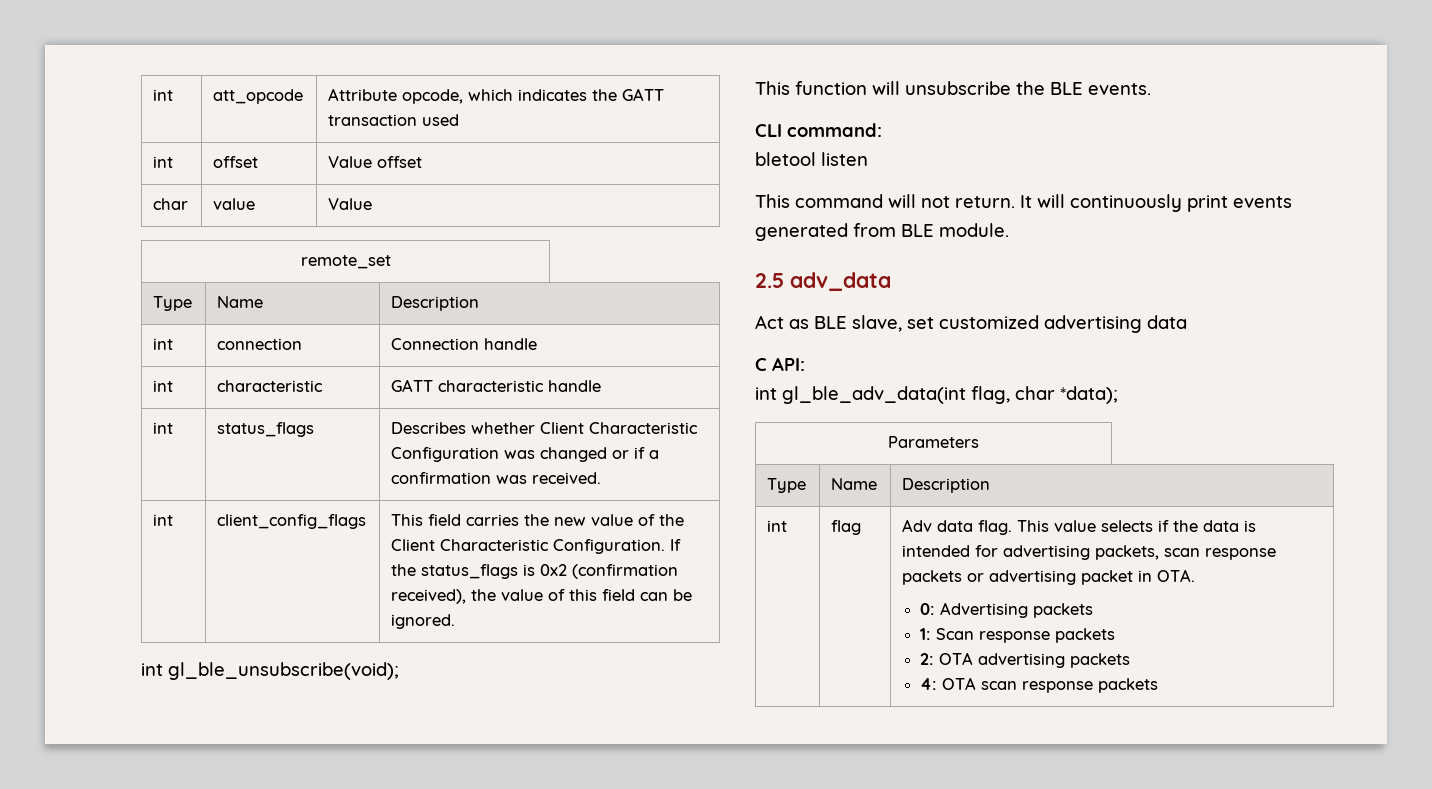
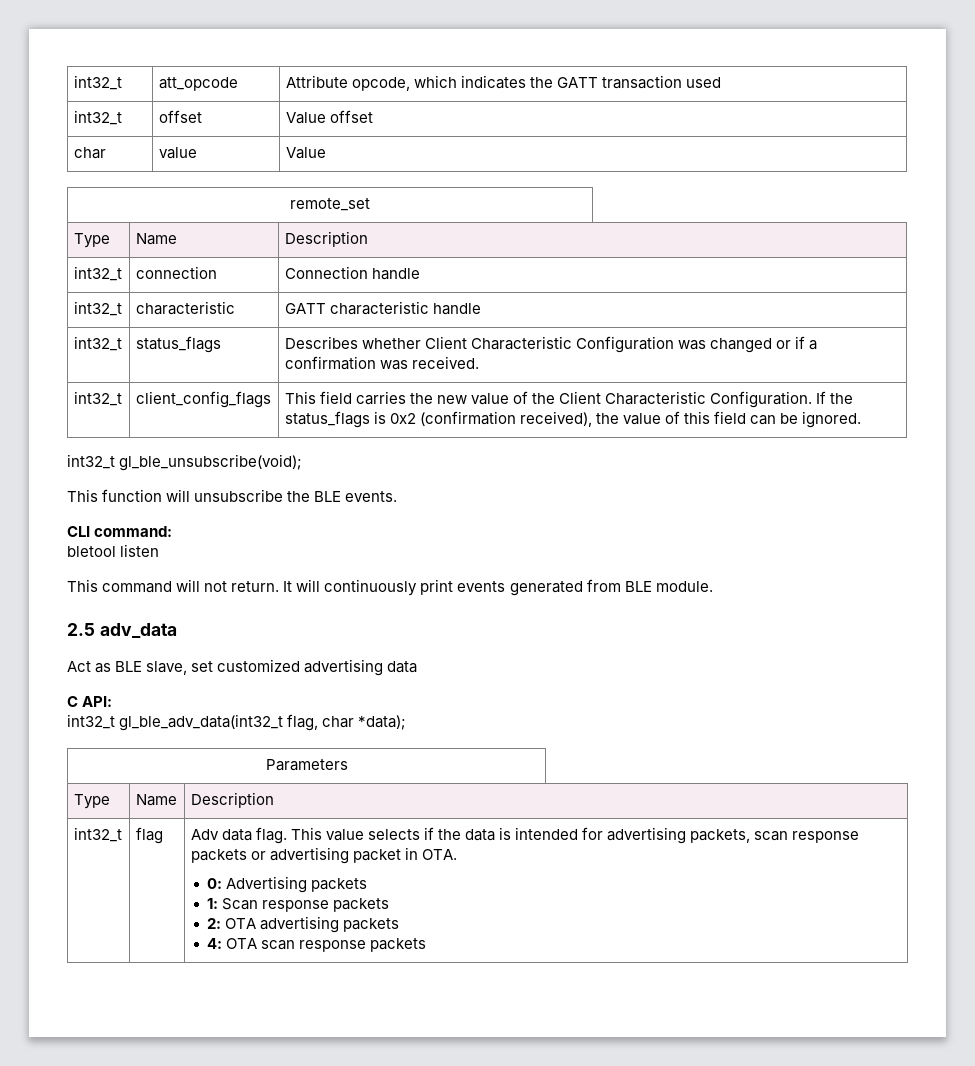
[153,89,174,101] int -> [73,75,122,90] int32_t
[153,156,174,168] int -> [73,110,122,125] int32_t
[153,338,174,350] int -> [73,266,122,281] int32_t
[153,380,174,392] int -> [73,301,122,316] int32_t
[153,422,174,434] int -> [73,336,122,351] int32_t
[153,514,174,526] int -> [73,391,122,406] int32_t
[141,663,163,676] int -> [67,454,115,469] int32_t
[755,386,966,404] int gl_ble_adv_data(int -> [67,714,284,731] int32_t gl_ble_adv_data(int32_t
[767,520,788,532] int -> [73,827,122,842] int32_t

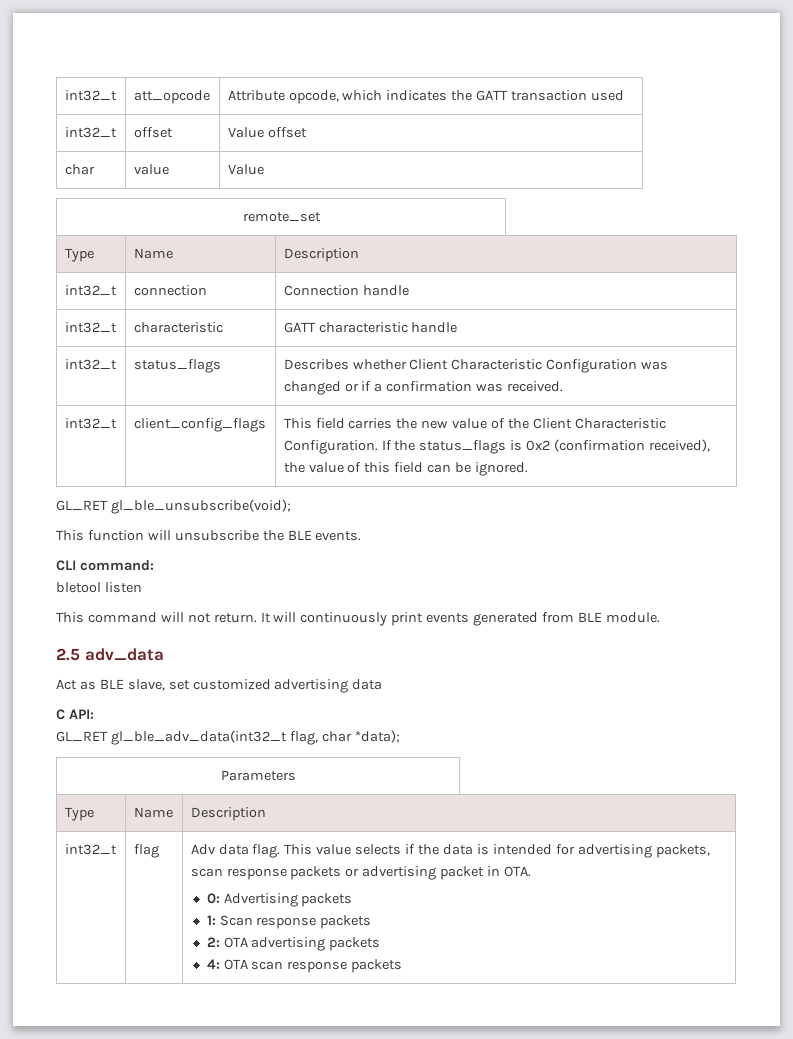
[67,454,115,469] int32_t -> [56,500,108,511] GL_RET
[67,714,115,729] int32_t -> [56,731,108,742] GL_RET

